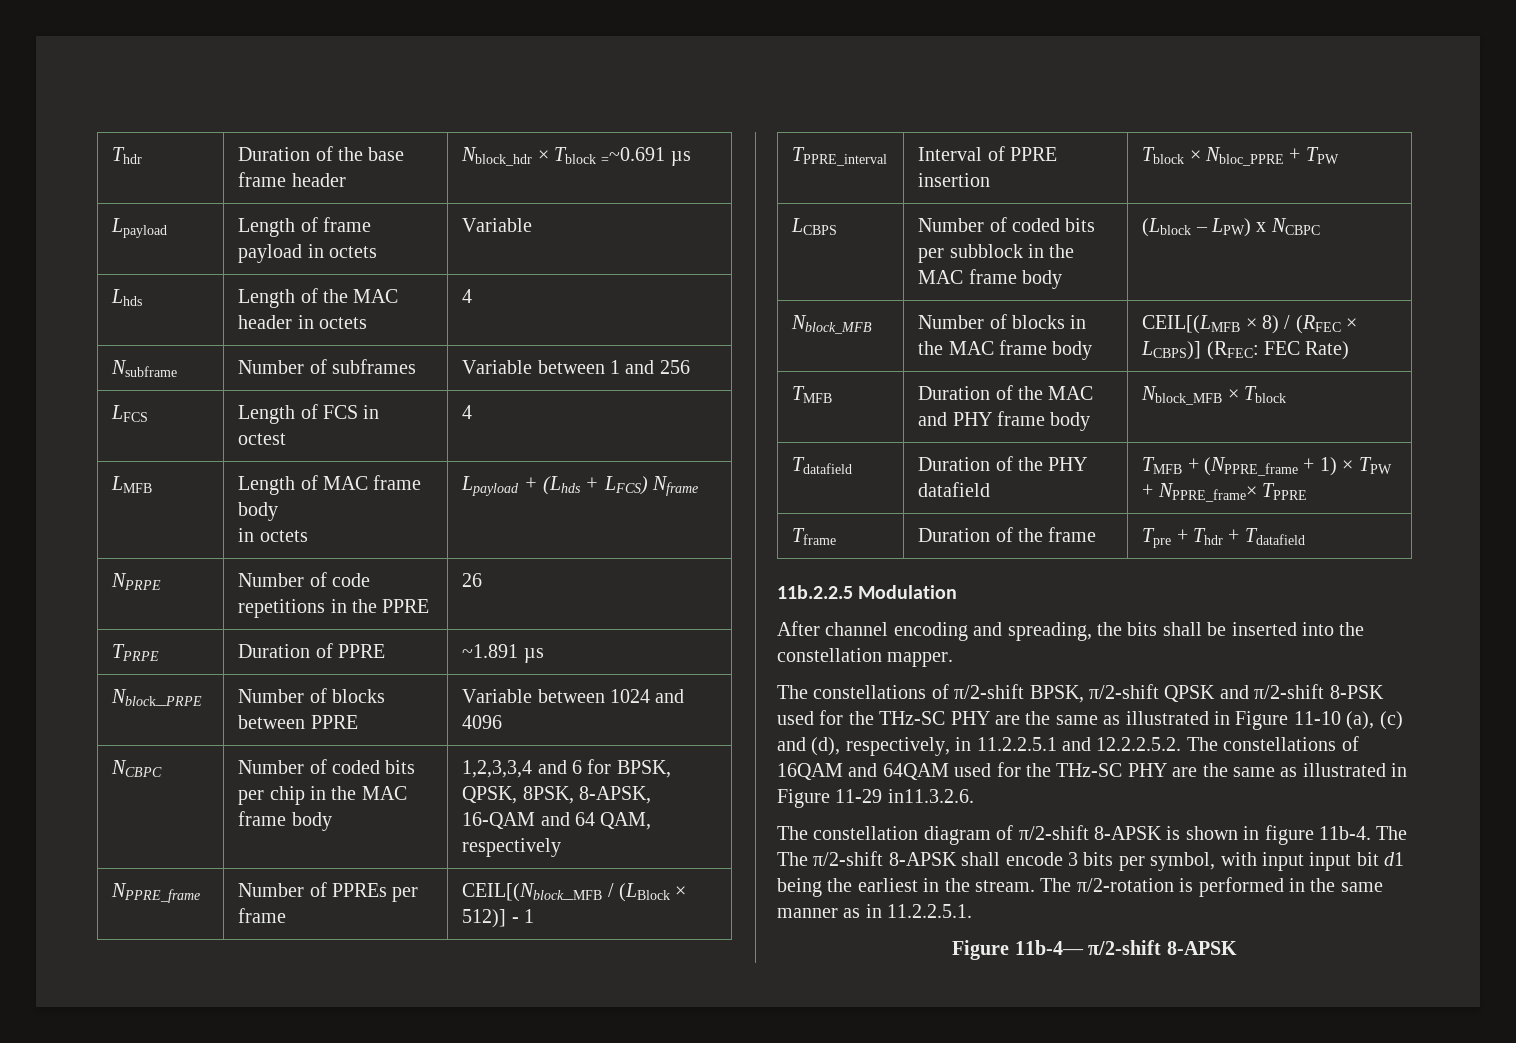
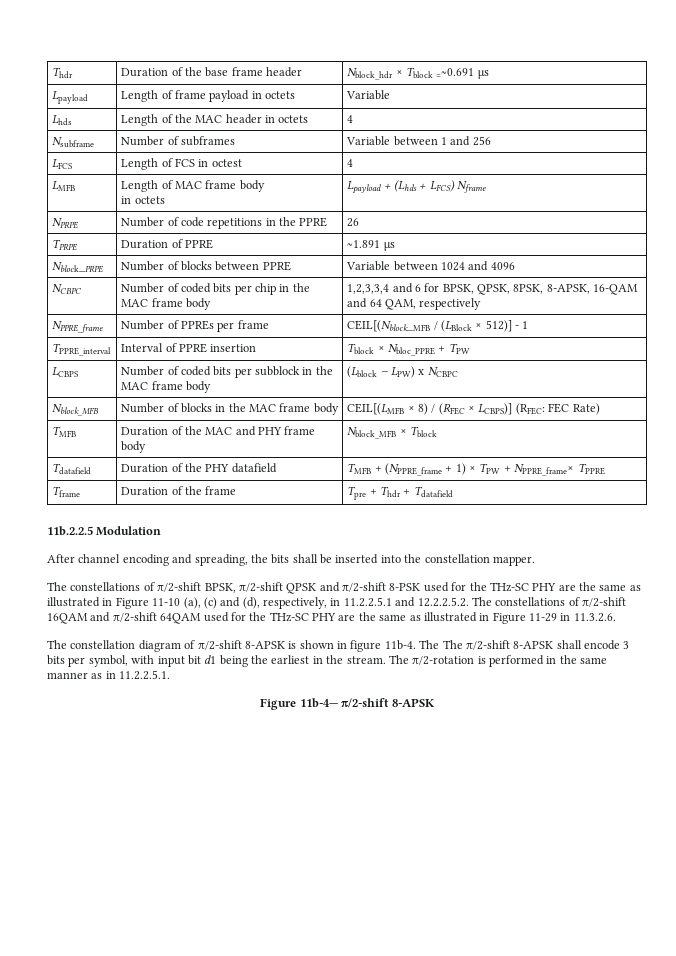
(1359, 743) none -> [582,597,626,607] π/2-shift
(878, 770) none -> [112,612,157,622] π/2-shift
[887,789,974,803] in11.3.2.6. -> [560,613,616,622] in 11.3.2.6.
[1309,852,1352,871] input -> (185, 661) none

